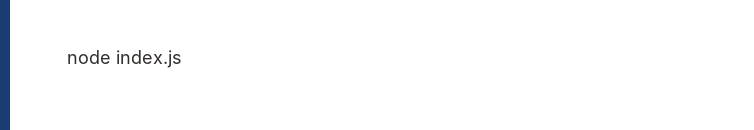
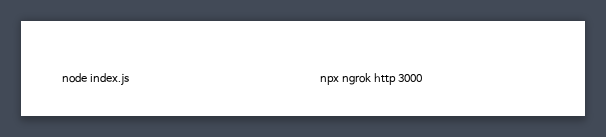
(182, 59) none -> [320,73,422,85] // npx ngrok http 3000

